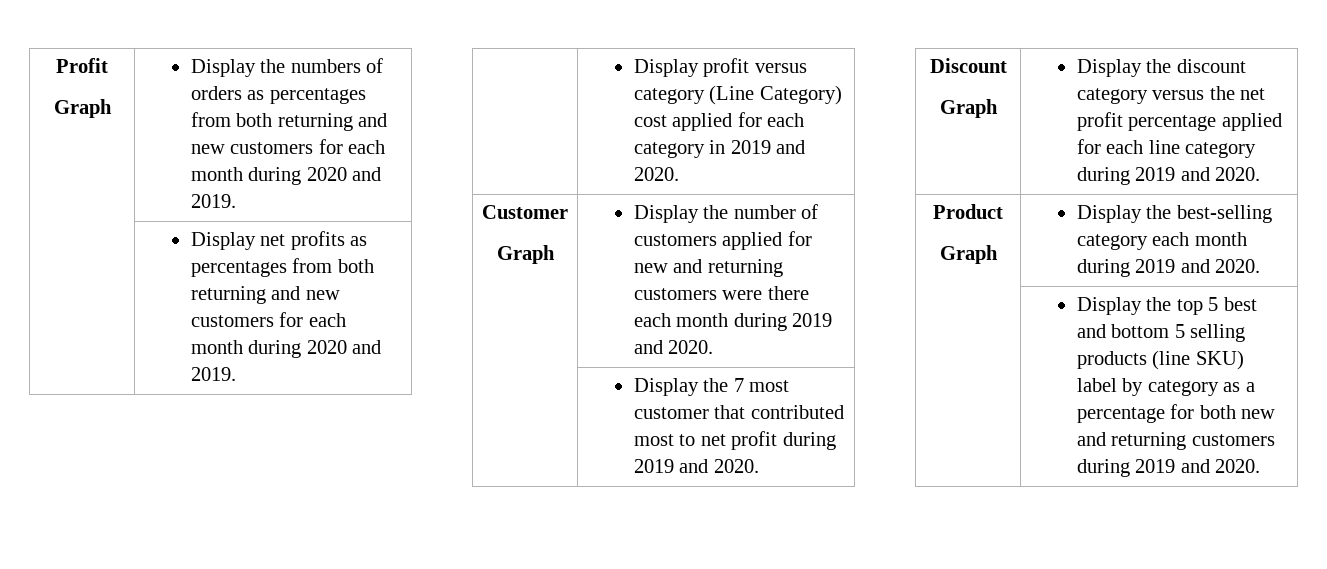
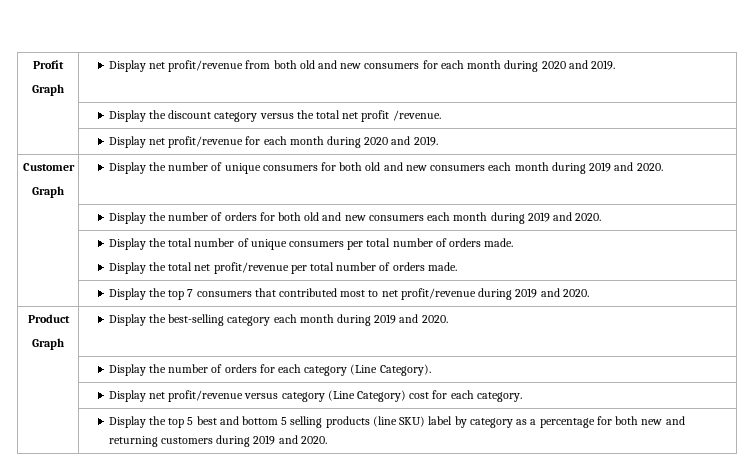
[260,58,384,73] [190,86,366,104] [190,112,388,131] [190,139,386,154] [190,167,382,185] [190,194,236,208] [190,231,368,250] [190,258,374,277] [190,286,340,304] [190,312,346,327] [190,340,382,358] [190,367,236,381] [633,58,807,77] [633,85,842,105] [633,112,805,131] [633,140,806,158] [633,167,679,181] the numbers of orders as percentages from both returning and new customers for each month during 2020 and 2019. // | Display net profits as percentages from both returning and new customers for each month during 2020 and 2019. // | Display profit versus category (Line Category) cost applied for each category in 2019 and 2020. -> [148,60,616,72] [108,110,441,122] [108,136,438,148] net profit/revenue from both old and new consumers for each month during 2020 and 2019. // | Display the discount category versus the total net profit /revenue. // | Display net profit/revenue for each month during 2020 and 2019.
[633,231,812,250] [633,259,783,277] [633,286,809,300] [633,313,833,331] [633,340,714,354] [633,378,790,396] [633,407,709,419] customers applied for new and returning customers were there each month during 2019 and 2020. // | Display the 7 most customer -> [224,162,663,174] [108,212,602,224] [108,238,514,250] [108,262,457,274] [108,288,252,300] unique consumers for both old and new consumers each month during 2019 and 2020. // | Display the number of orders for both old and new consumers each month during 2019 and 2020. // | Display the total number of unique consumers per total number of orders made. // Display the total net profit/revenue per total number of orders made. // | Display the top 7 consumers
[731,431,836,450] [633,459,759,473] [929,58,1007,73] [939,99,998,118] [1076,59,1246,77] [1076,86,1266,104] [1076,112,1282,131] [1076,139,1257,158] profit during 2019 and 2020. // Discount // Graph | Display the discount category versus the net profit percentage applied for each line category -> [400,288,476,300] profit/revenue
(1261, 266) none -> [108,364,431,376] [108,390,522,402] // | Display the number of orders for each category (Line Category). // | Display net profit/revenue versus category (Line Category) cost for each category.

